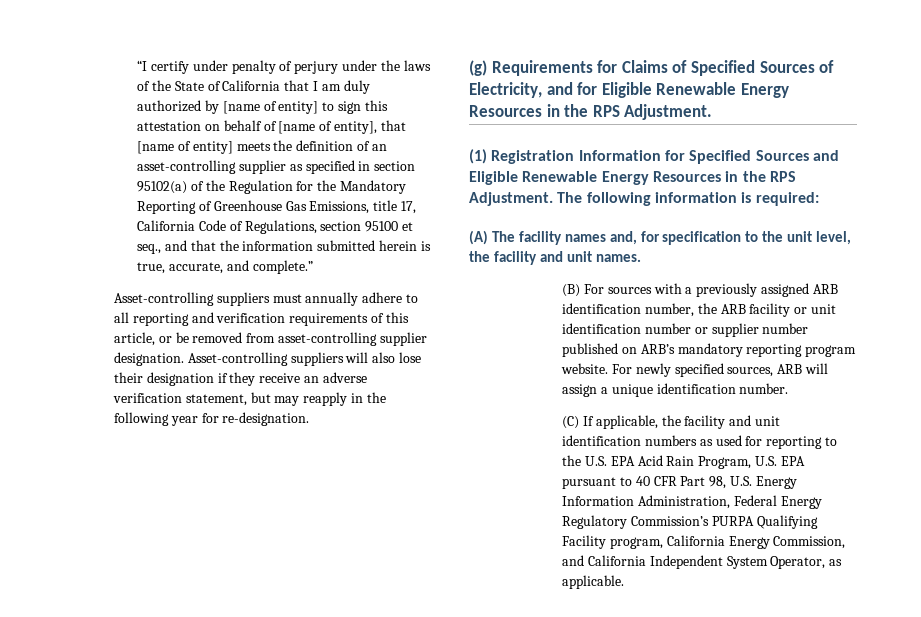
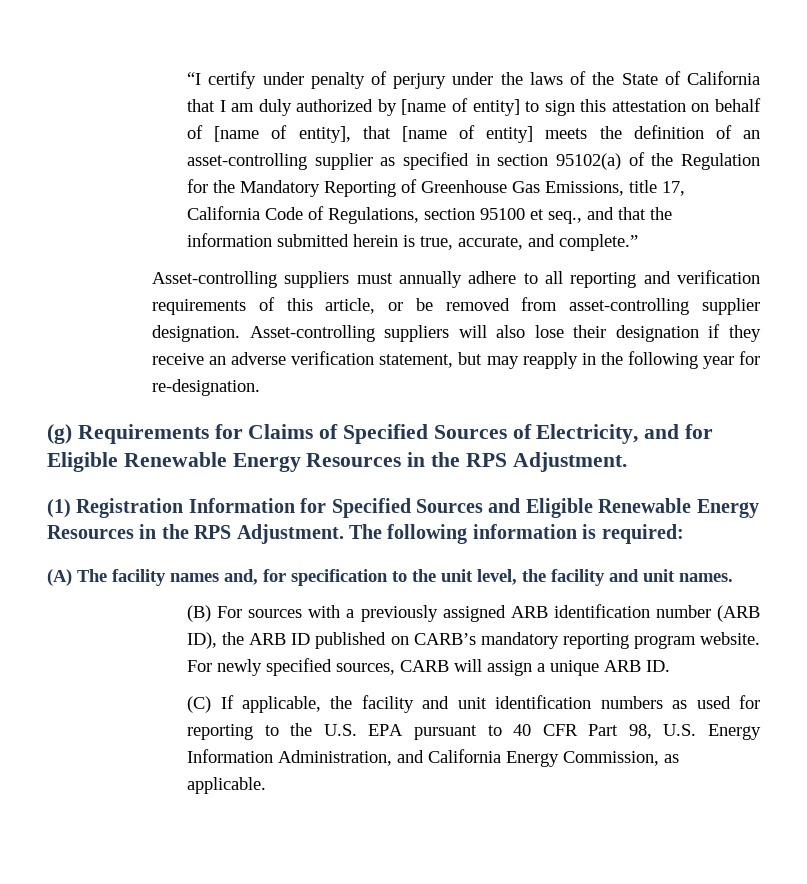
[645,303,836,317] [562,323,809,337] number, the ARB facility or unit identification number or supplier number -> [655,605,761,622] [187,632,311,649] number (ARB ID), the ARB ID
[640,344,675,354] ARB’s -> [413,633,476,645] CARB’s
[777,364,803,374] ARB -> [400,660,450,672] CARB
[656,383,789,394] identification number. -> [604,660,671,672] ARB ID.
[637,455,805,469] Acid Rain Program, U.S. EPA -> (404, 730) none
[733,495,822,509] [562,515,818,529] [562,535,846,549] [562,555,826,569] Federal Energy Regulatory Commission’s PURPA Qualifying Facility program, California Energy Commission, and California Independent System Operator, -> [397,749,660,767] and California Energy Commission,

